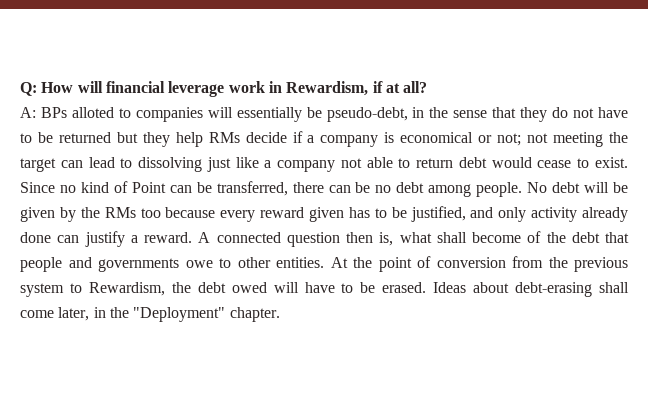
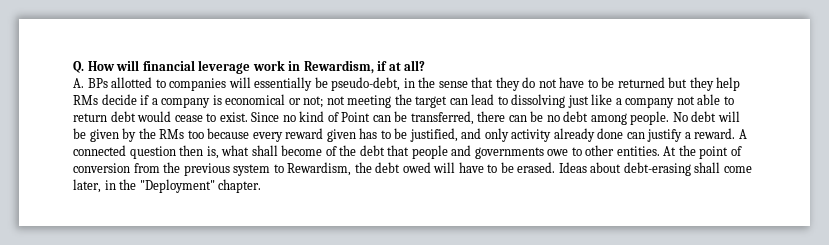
[20,82,37,96] Q: -> [73,61,84,73] Q.
[20,107,114,118] A: BPs alloted -> [73,77,153,88] A. BPs allotted

